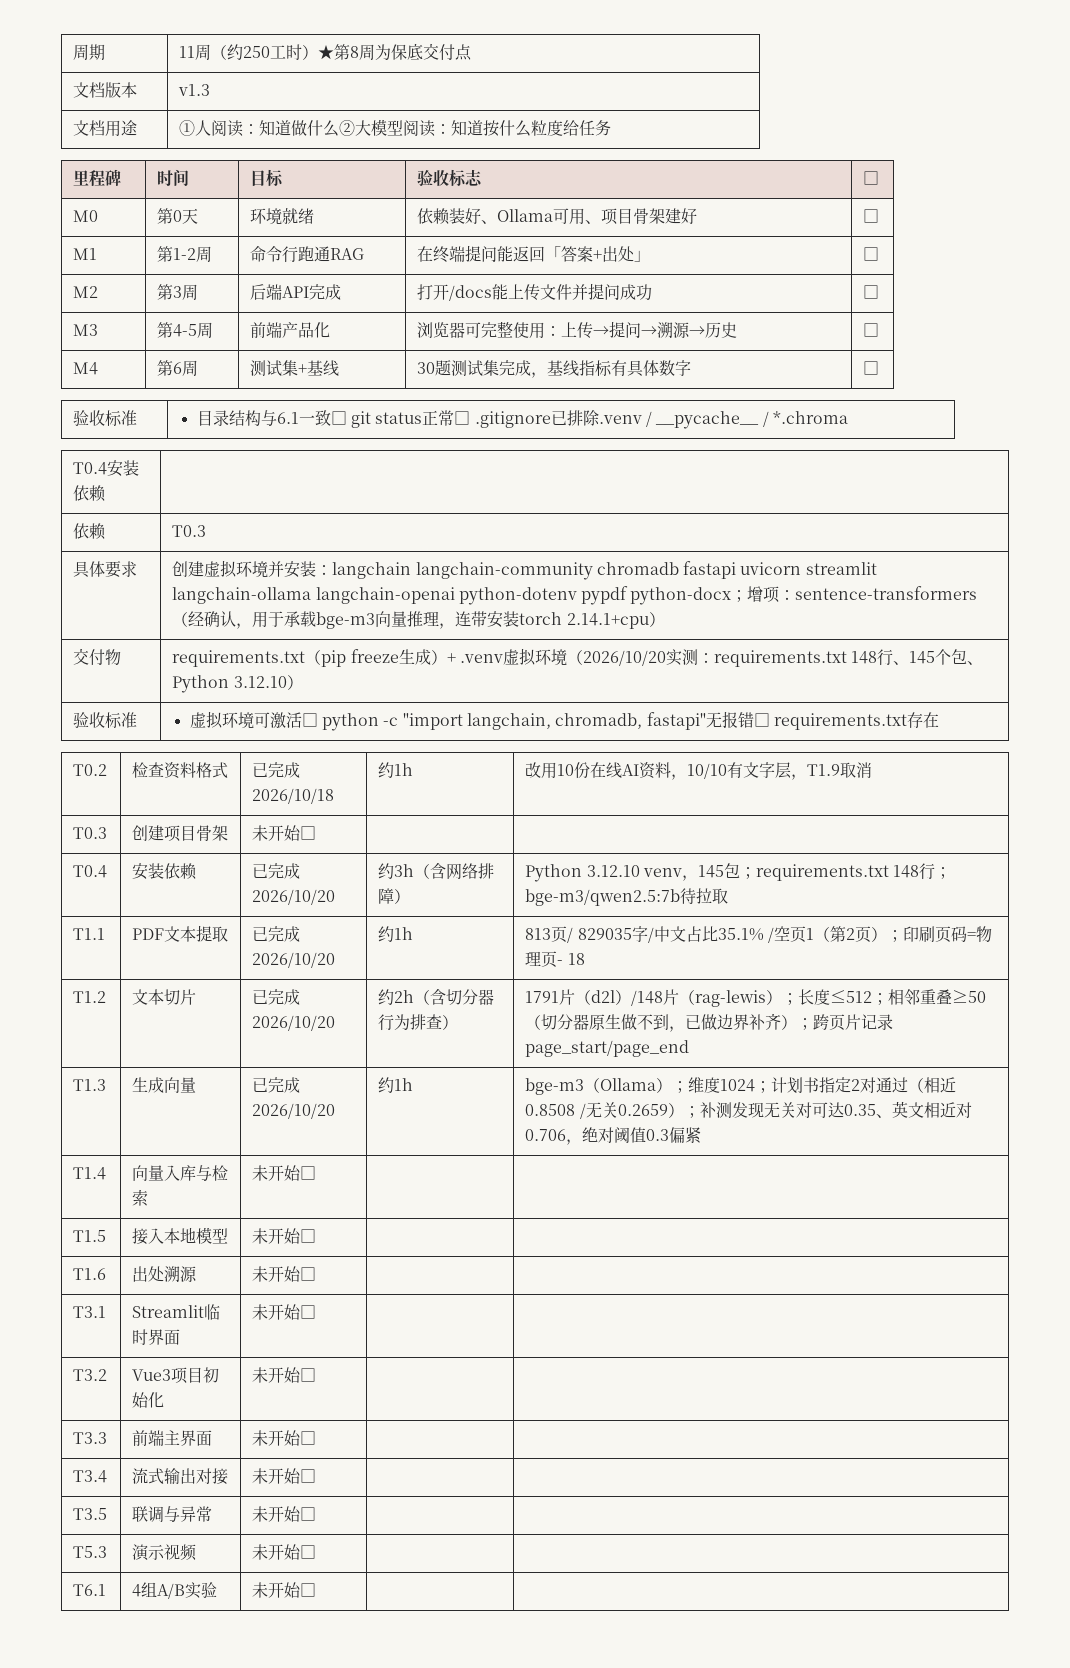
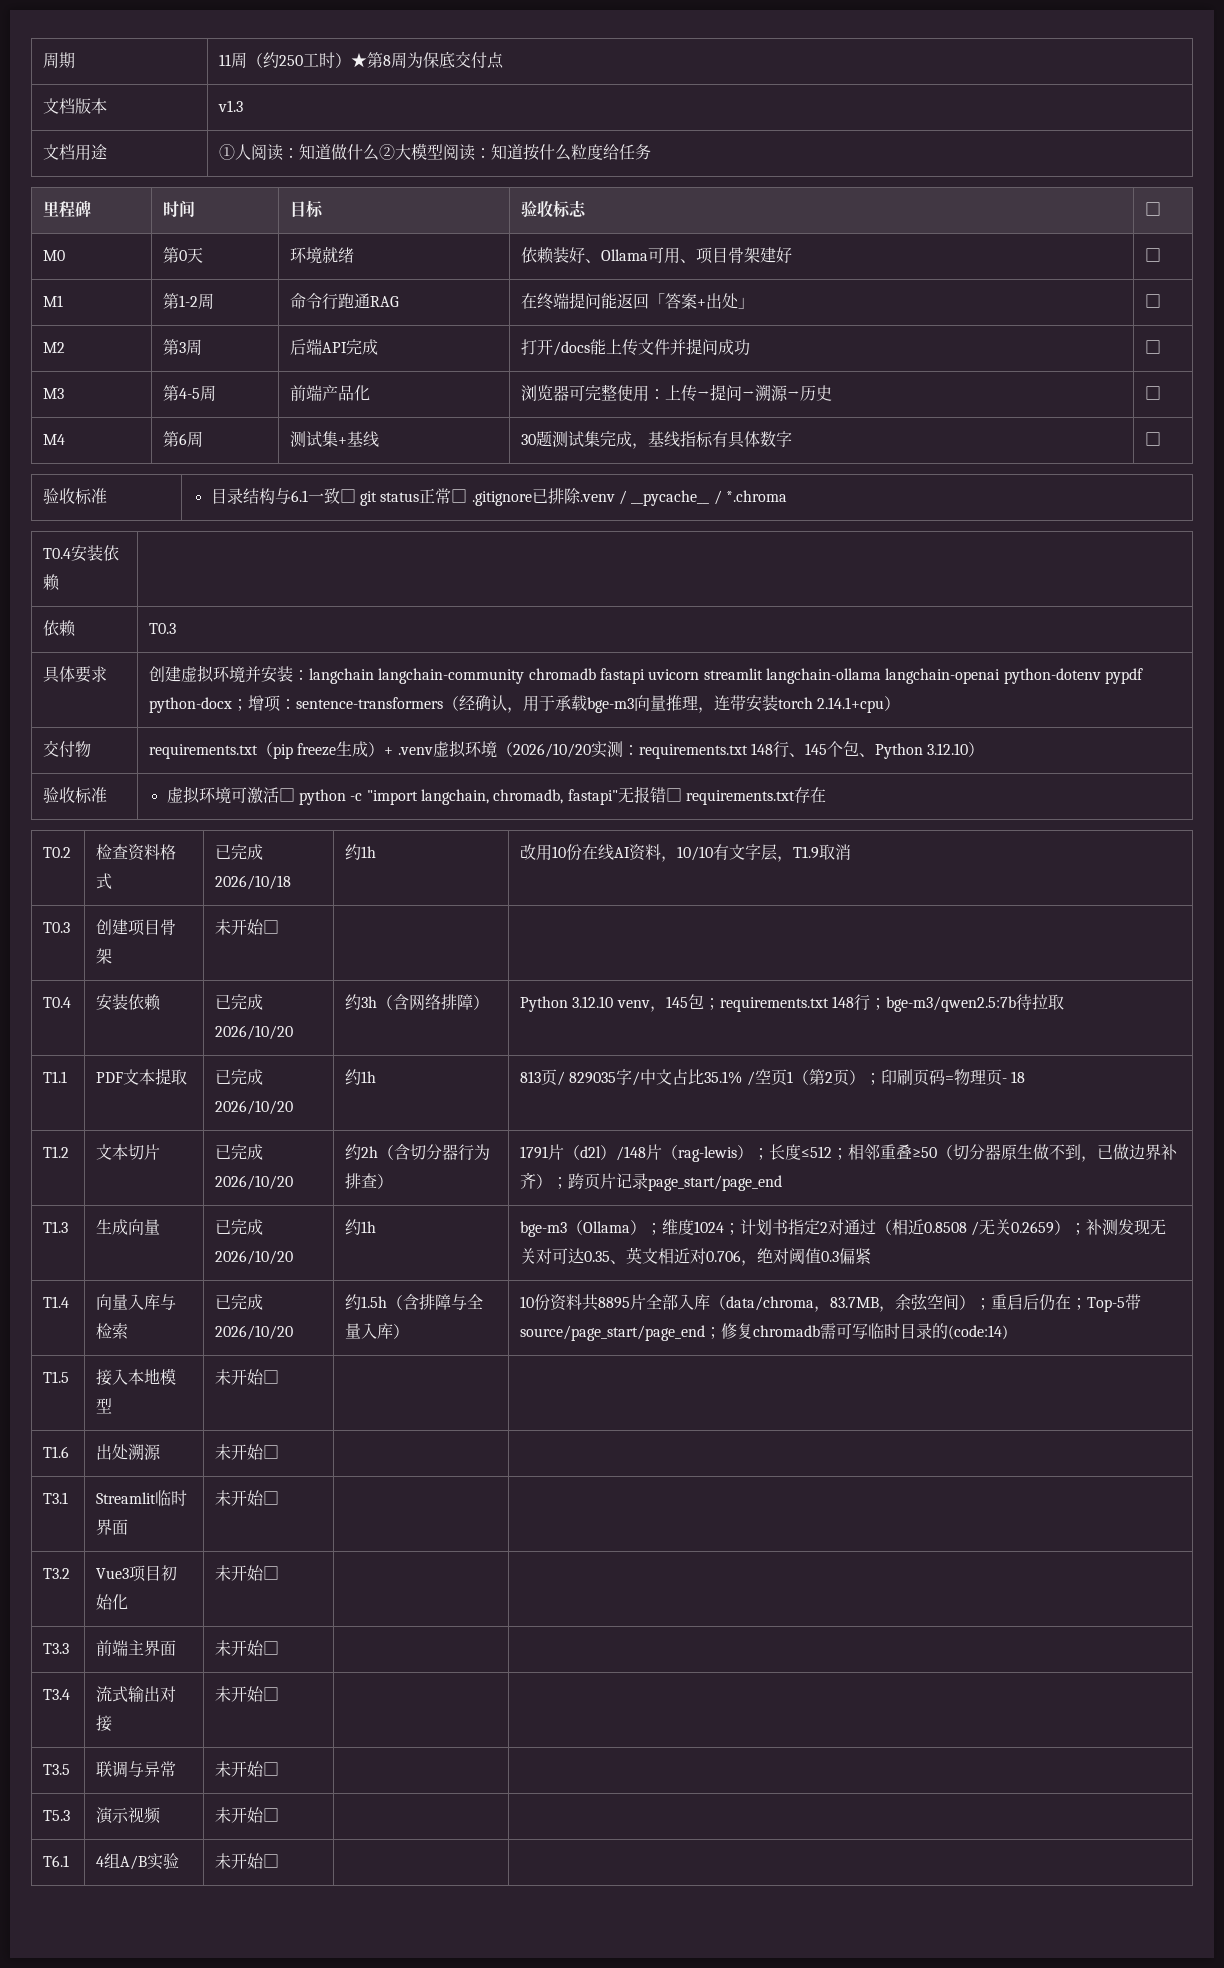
[252,1165,317,1181] 未开始□ | | -> [215,1294,264,1310] [215,1325,294,1340] [345,1294,484,1310] [345,1323,410,1339] [520,1293,1142,1312] [520,1323,1009,1341] 已完成2026/10/20 | 约1.5h（含排障与全量入库） | 10份资料共8895片全部入库（data/chroma，83.7MB，余弦空间）；重启后仍在；Top-5带source/page_start/page_end；修复chromadb需可写临时目录的(code:14)

